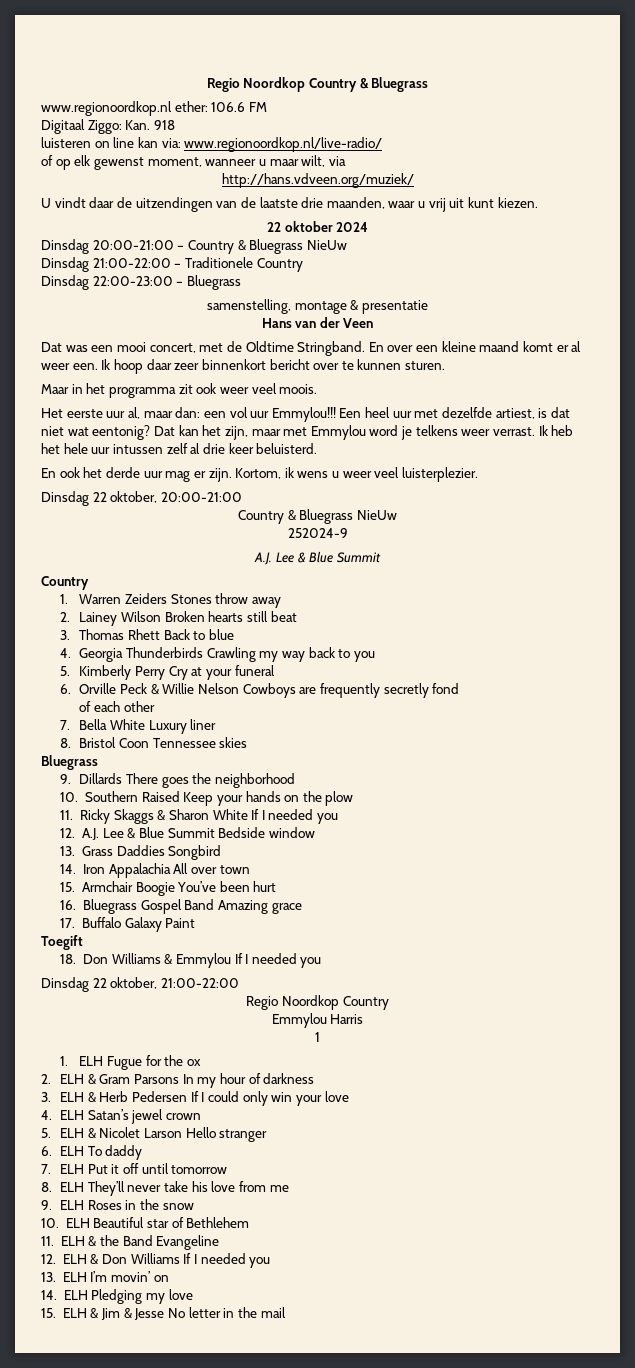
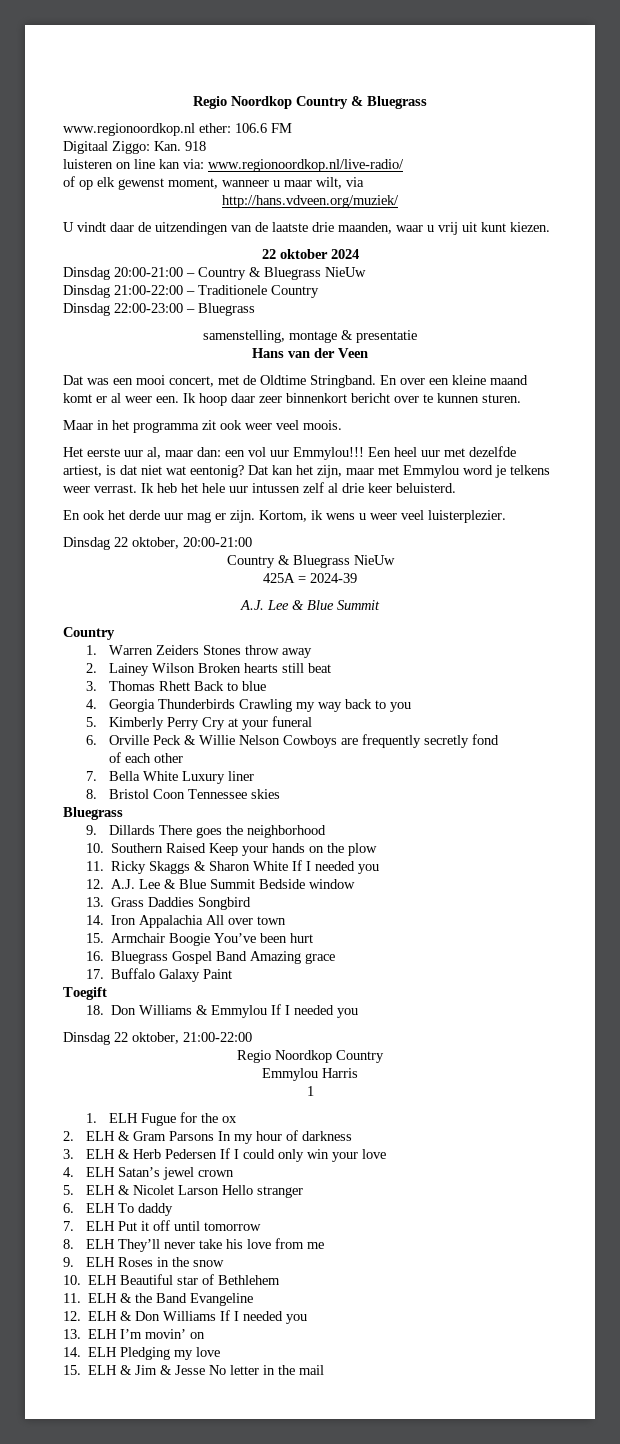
[287,528,348,538] 252024-9 -> [263,573,357,583] 425A = 2024-39

